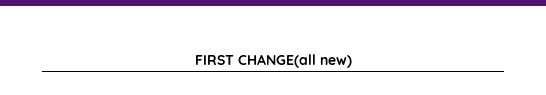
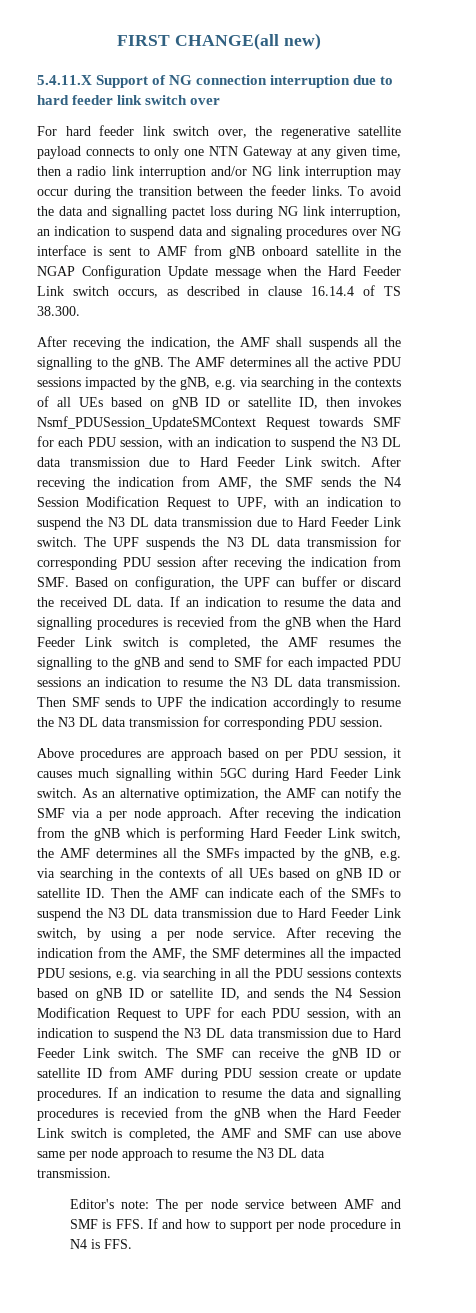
(352, 61) none -> [37,75,394,88] [37,95,221,105] [37,125,401,139] [37,146,402,159] [37,166,402,179] [37,185,401,199] [37,206,401,219] [37,226,402,239] [37,245,401,259] [37,265,401,279] [37,285,402,298] [37,306,80,316] [37,336,402,350] [37,357,402,370] [37,377,402,390] [37,396,402,410] [37,416,401,430] [37,436,401,450] [37,456,401,467] [37,476,401,490] [37,496,401,510] [37,517,401,530] [37,536,401,550] [37,556,401,570] [37,576,402,590] [37,596,401,607] [37,616,401,630] [37,637,401,650] [37,656,401,670] [37,677,401,687] [37,697,401,710] [37,716,383,730] [37,748,402,761] [37,768,401,781] [37,787,401,801] [37,807,401,821] [37,827,401,841] [37,848,401,861] [37,867,401,881] [37,887,402,898] [37,908,401,921] [37,927,401,941] [37,947,401,961] [37,968,401,981] [37,988,401,1001] [37,1007,401,1021] [37,1028,402,1041] [37,1048,401,1061] [37,1067,402,1081] [37,1087,401,1101] [37,1107,401,1121] [37,1128,401,1141] [37,1148,325,1161] [37,1168,111,1178] [70,1199,401,1212] [70,1218,401,1232] [70,1239,133,1249] // 5.4.11.X Support of NG connection interruption due to hard feeder link switch over // For hard feeder link switch over, the regenerative satellite payload connects to only one NTN Gateway at any given time, then a radio link interruption and/or NG link interruption may occur during the transition between the feeder links. To avoid the data and signalling pactet loss during NG link interruption, an indication to suspend data and signaling procedures over NG interface is sent to AMF from gNB onboard satellite in the NGAP Configuration Update message when the Hard Feeder Link switch occurs, as described in clause 16.14.4 of TS 38.300. // After receving the indication, the AMF shall suspends all the signalling to the gNB. The AMF determines all the active PDU sessions impacted by the gNB, e.g. via searching in the contexts of all UEs based on gNB ID or satellite ID, then invokes Nsmf_PDUSession_UpdateSMContext Request towards SMF for each PDU session, with an indication to suspend the N3 DL data transmission due to Hard Feeder Link switch. After receving the indication from AMF, the SMF sends the N4 Session Modification Request to UPF, with an indication to suspend the N3 DL data transmission due to Hard Feeder Link switch. The UPF suspends the N3 DL data transmission for corresponding PDU session after receving the indication from SMF. Based on configuration, the UPF can buffer or discard the received DL data. If an indication to resume the data and signalling procedures is recevied from the gNB when the Hard Feeder Link switch is completed, the AMF resumes the signalling to the gNB and send to SMF for each impacted PDU sessions an indication to resume the N3 DL data transmission. Then SMF sends to UPF the indication accordingly to resume the N3 DL data transmission for corresponding PDU session. // Above procedures are approach based on per PDU session, it causes much signalling within 5GC during Hard Feeder Link switch. As an alternative optimization, the AMF can notify the SMF via a per node approach. After receving the indication from the gNB which is performing Hard Feeder Link switch, the AMF determines all the SMFs impacted by the gNB, e.g. via searching in the contexts of all UEs based on gNB ID or satellite ID. Then the AMF can indicate each of the SMFs to suspend the N3 DL data transmission due to Hard Feeder Link switch, by using a per node service. After receving the indication from the AMF, the SMF determines all the impacted PDU sesions, e.g. via searching in all the PDU sessions contexts based on gNB ID or satellite ID, and sends the N4 Session Modification Request to UPF for each PDU session, with an indication to suspend the N3 DL data transmission due to Hard Feeder Link switch. The SMF can receive the gNB ID or satellite ID from AMF during PDU session create or update procedures. If an indication to resume the data and signalling procedures is recevied from the gNB when the Hard Feeder Link switch is completed, the AMF and SMF can use above same per node approach to resume the N3 DL data transmission. // Editor's note: The per node service between AMF and SMF is FFS. If and how to support per node procedure in N4 is FFS.

